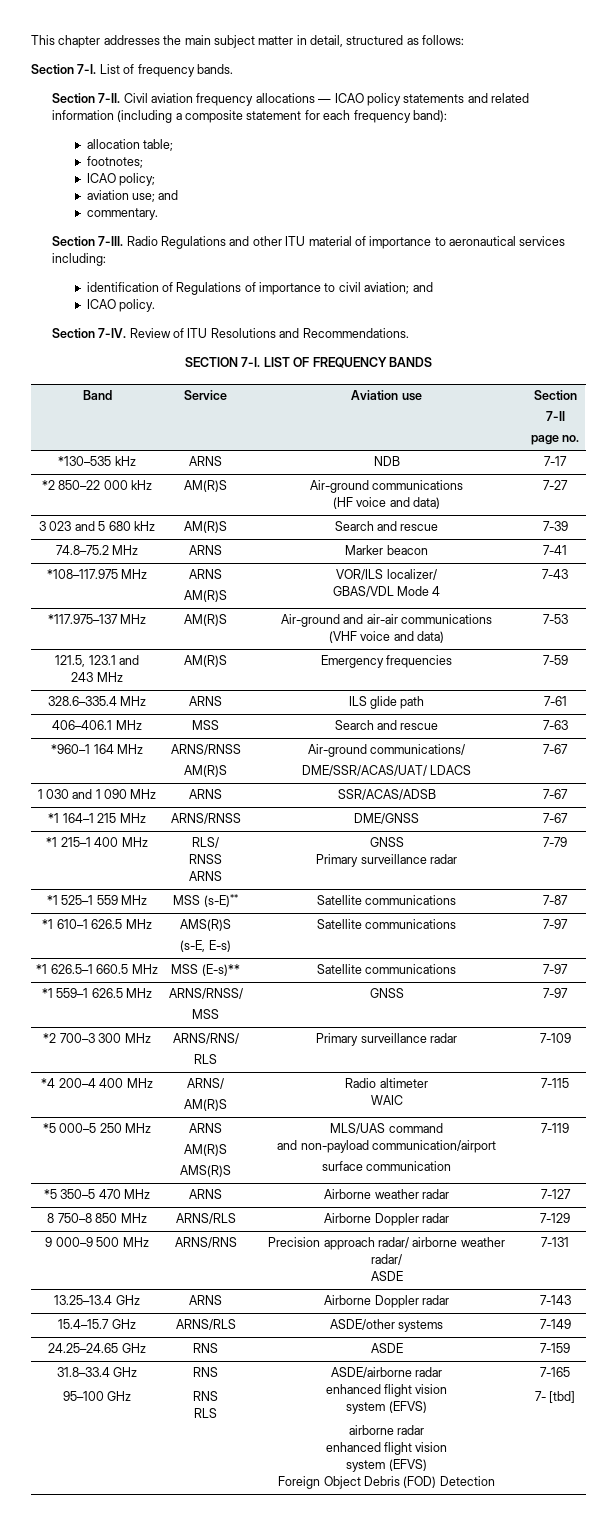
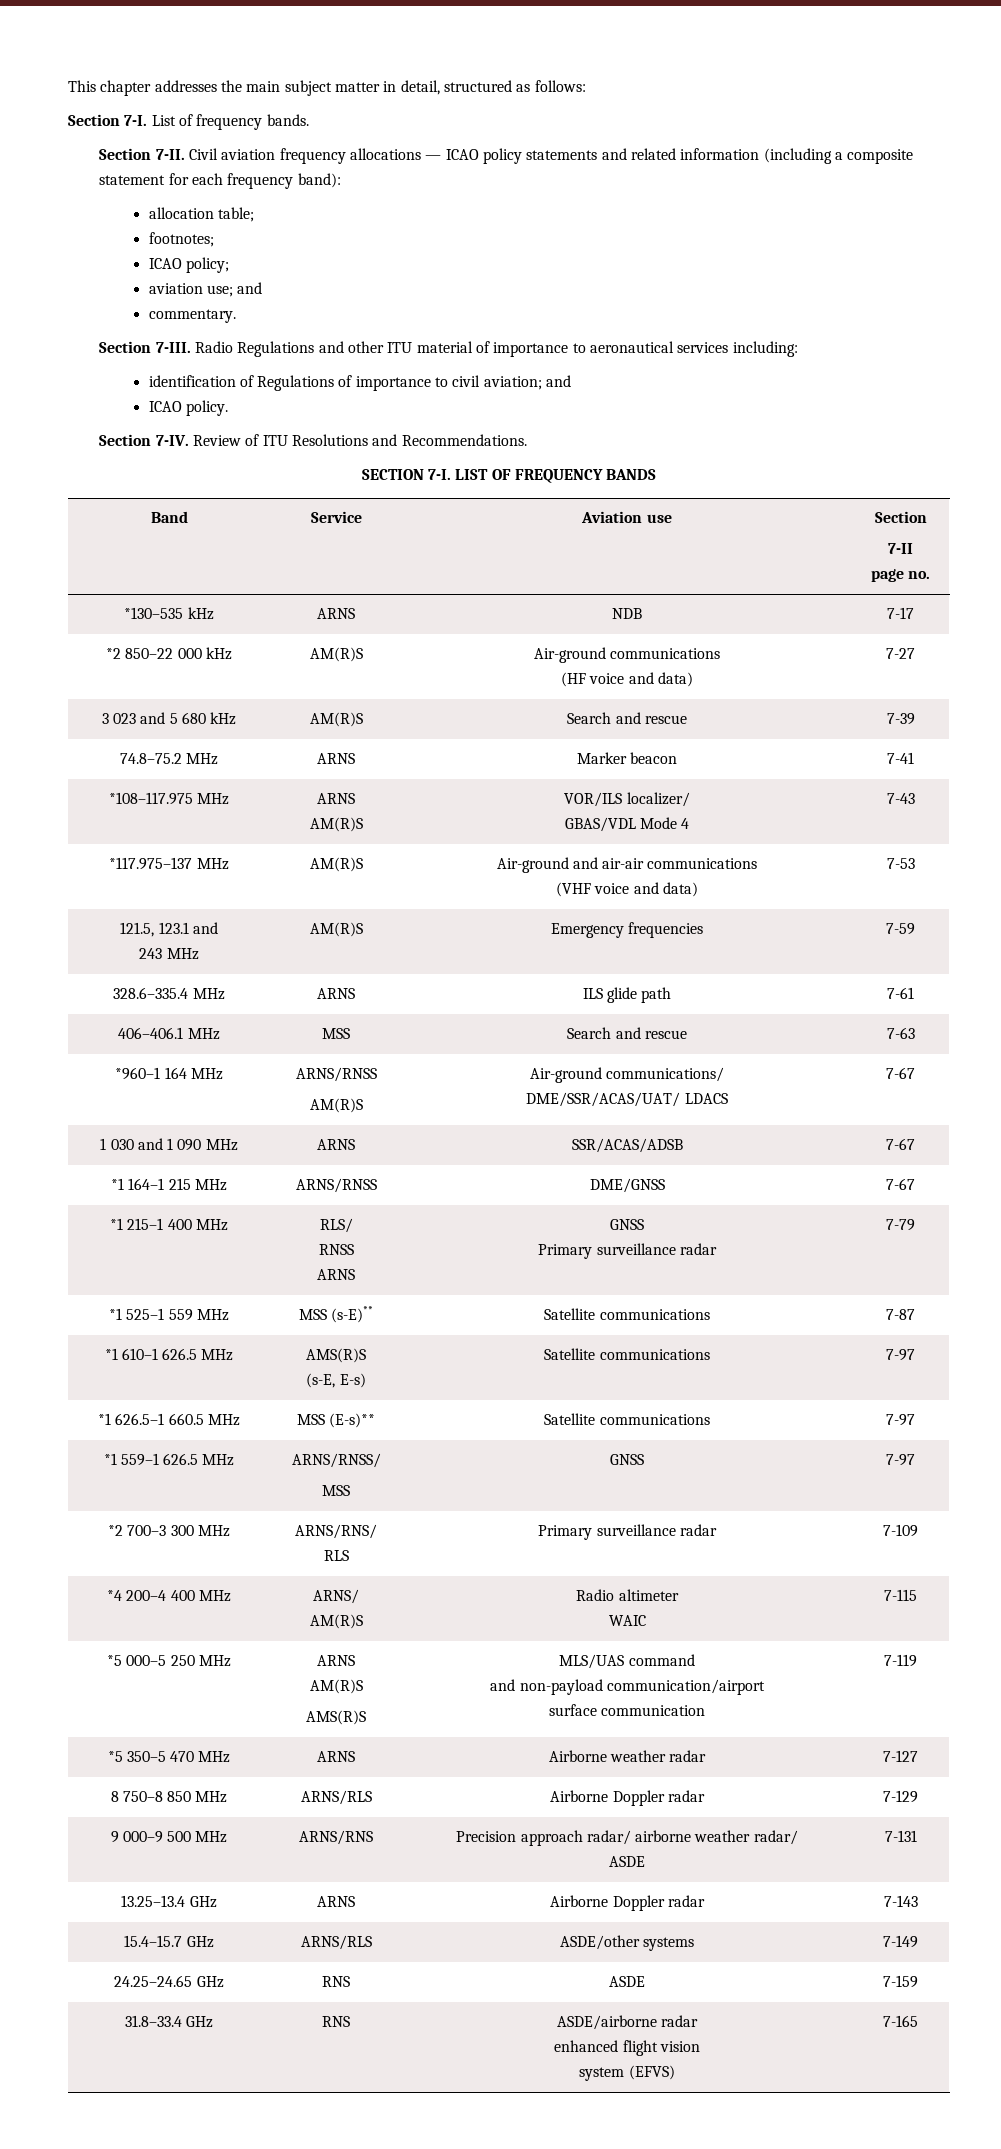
[62,1391,132,1401] [193,1367,218,1377] [193,1391,218,1401] [194,1408,217,1418] // 95–100 GHz | RNS // RNS // RLS -> [322,2016,350,2027] | RNS
[348,1425,425,1435] [325,1442,448,1455] [346,1459,427,1472] [278,1476,495,1489] // airborne radar // enhanced flight vision // system (EFVS) // Foreign Object Debris (FOD) Detection -> (675, 2072) none
[534,1391,576,1403] // 7- [tbd] -> (918, 2021) none

